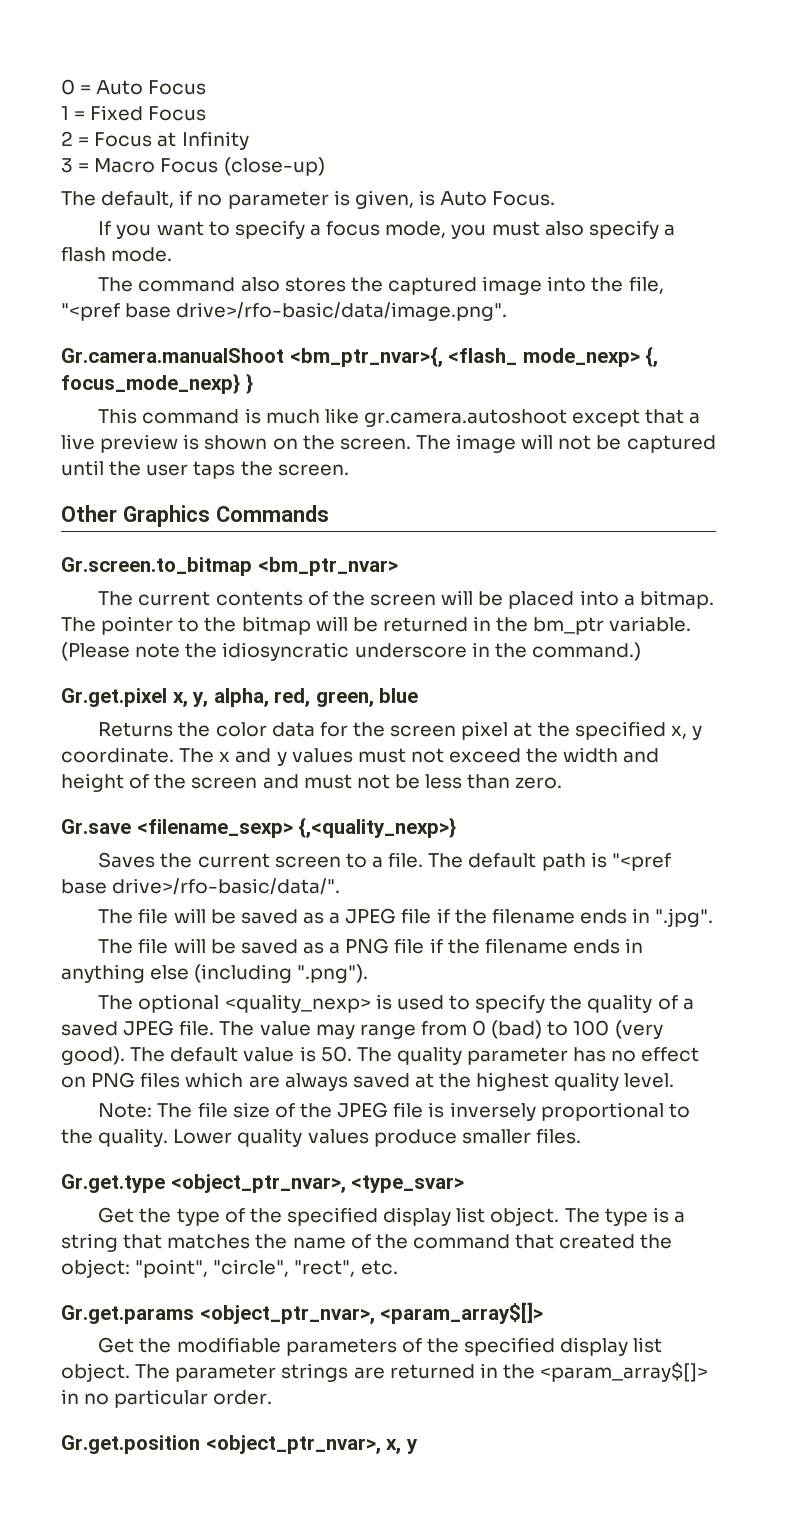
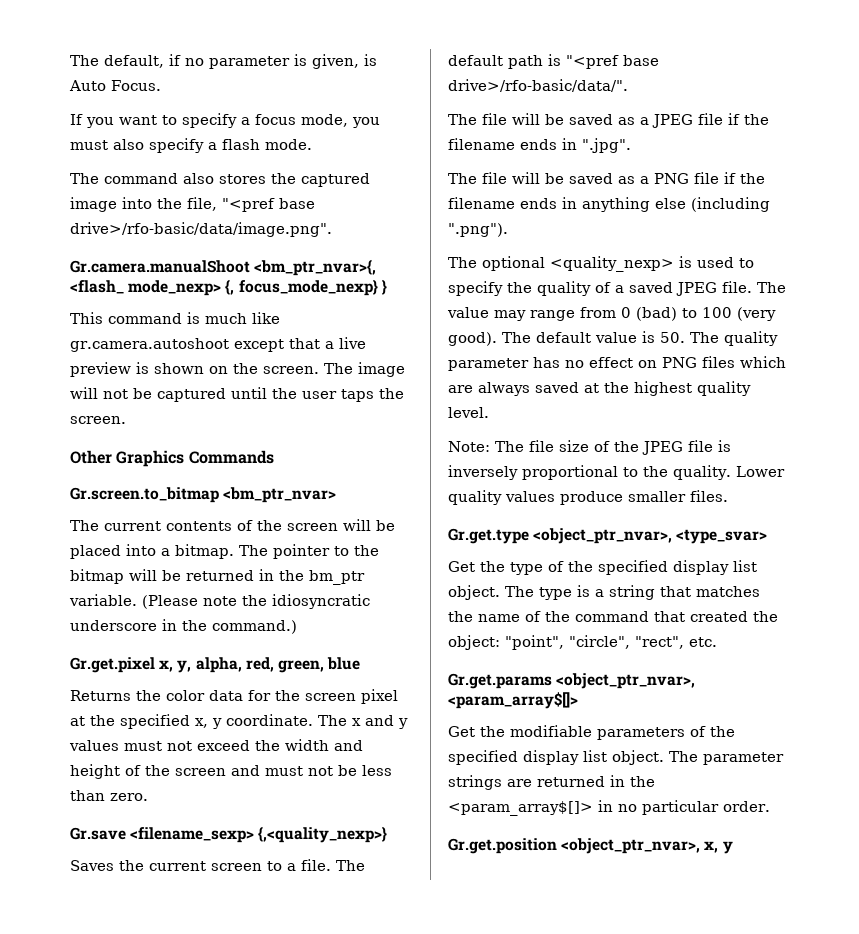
[61,79,207,95] [61,105,207,121] [61,131,249,150] [61,157,325,176] 0 = Auto Focus // 1 = Fixed Focus // 2 = Focus at Infinity // 3 = Macro Focus (close-up) // -> (70, 60) none

